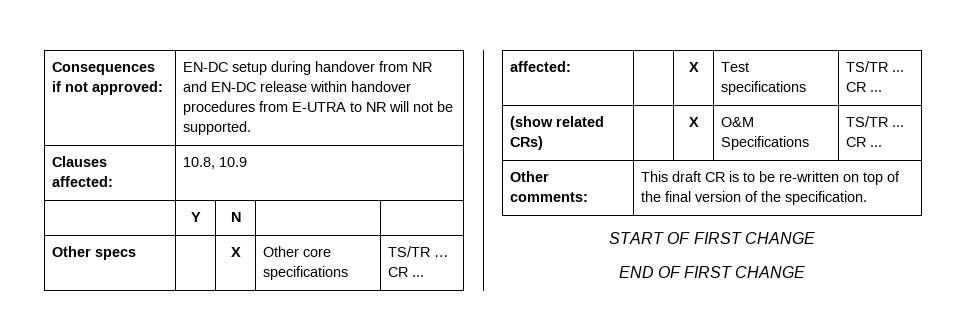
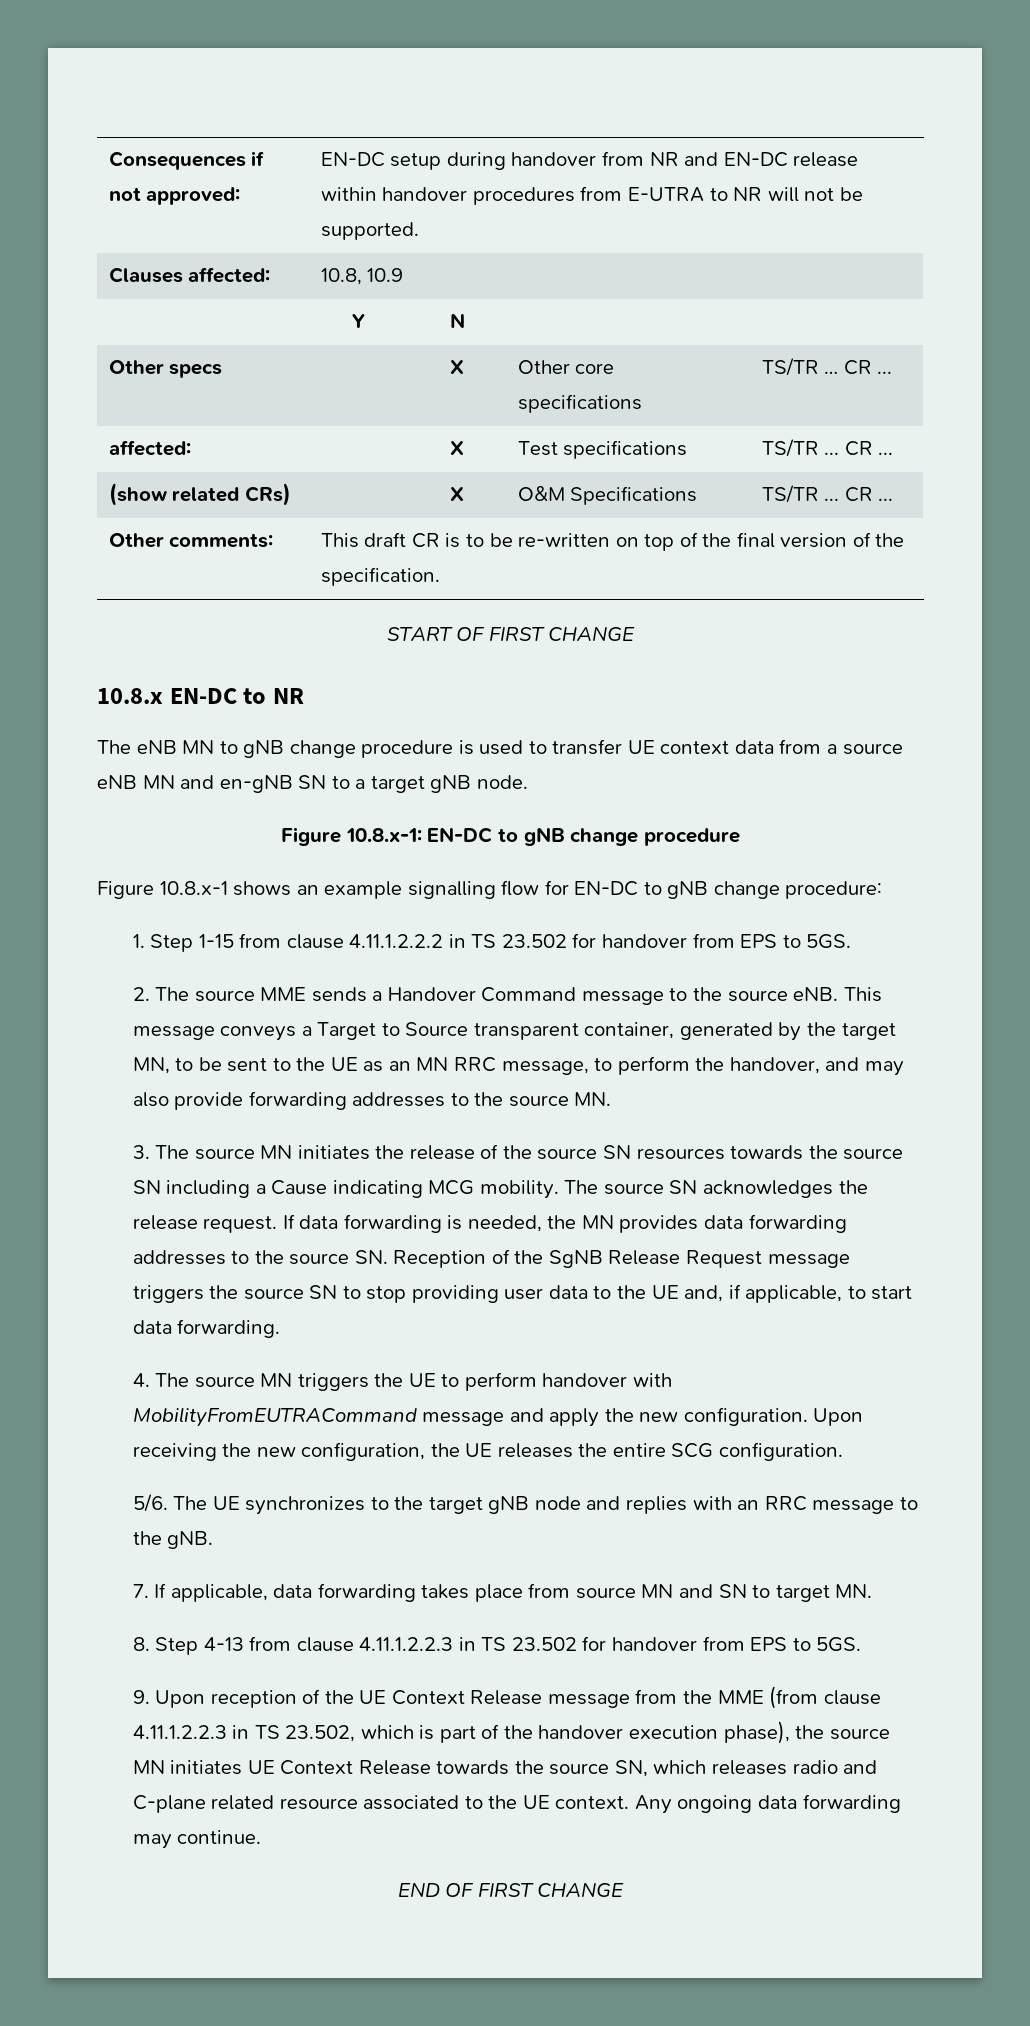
(815, 238) none -> [97,688,304,704] [97,739,903,758] [97,775,528,793] [281,827,740,846] [97,880,883,899] [132,933,852,952] [132,987,882,1005] [132,1022,896,1041] [132,1056,904,1076] [132,1091,612,1110] [132,1144,904,1160] [132,1180,868,1199] [132,1214,847,1233] [132,1249,850,1268] [132,1284,913,1303] [132,1319,281,1338] [132,1372,672,1391] [132,1407,864,1427] [132,1442,843,1461] [132,1494,918,1515] [132,1531,214,1549] [132,1583,873,1602] [132,1636,862,1655] [132,1686,881,1709] [132,1721,890,1744] [132,1760,878,1777] [132,1794,901,1814] [132,1830,262,1849] // 10.8.x EN-DC to NR // The eNB MN to gNB change procedure is used to transfer UE context data from a source eNB MN and en-gNB SN to a target gNB node. // Figure 10.8.x-1: EN-DC to gNB change procedure // Figure 10.8.x-1 shows an example signalling flow for EN-DC to gNB change procedure: // 1. Step 1-15 from clause 4.11.1.2.2.2 in TS 23.502 for handover from EPS to 5GS. // 2. The source MME sends a Handover Command message to the source eNB. This message conveys a Target to Source transparent container, generated by the target MN, to be sent to the UE as an MN RRC message, to perform the handover, and may also provide forwarding addresses to the source MN. // 3. The source MN initiates the release of the source SN resources towards the source SN including a Cause indicating MCG mobility. The source SN acknowledges the release request. If data forwarding is needed, the MN provides data forwarding addresses to the source SN. Reception of the SgNB Release Request message triggers the source SN to stop providing user data to the UE and, if applicable, to start data forwarding. // 4. The source MN triggers the UE to perform handover with MobilityFromEUTRACommand message and apply the new configuration. Upon receiving the new configuration, the UE releases the entire SCG configuration. // 5/6. The UE synchronizes to the target gNB node and replies with an RRC message to the gNB. // 7. If applicable, data forwarding takes place from source MN and SN to target MN. // 8. Step 4-13 from clause 4.11.1.2.2.3 in TS 23.502 for handover from EPS to 5GS. // 9. Upon reception of the UE Context Release message from the MME (from clause 4.11.1.2.2.3 in TS 23.502, which is part of the handover execution phase), the source MN initiates UE Context Release towards the source SN, which releases radio and C-plane related resource associated to the UE context. Any ongoing data forwarding may continue.

